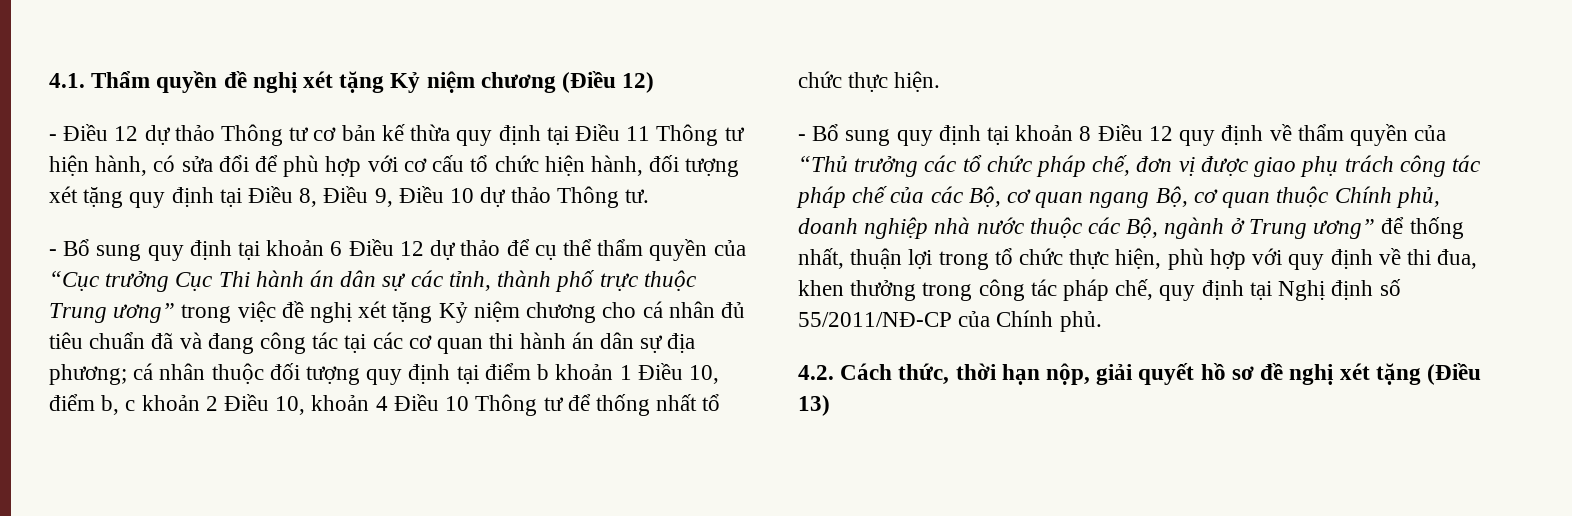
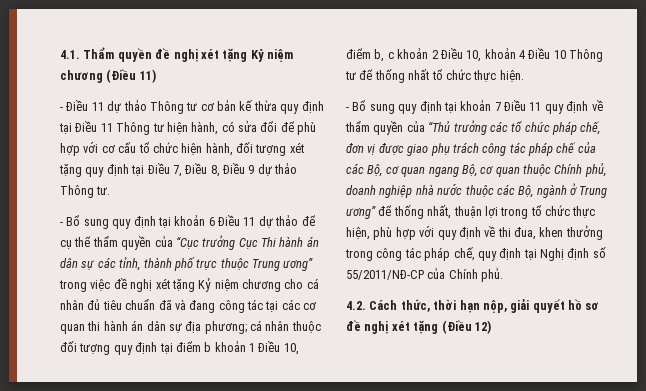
[622,72,655,93] 12) -> [139,69,156,83] 11)
[114,126,139,141] 12 -> [91,102,104,111] 11
[299,186,475,207] 8, Điều 9, Điều 10 -> [172,163,255,177] 7, Điều 8, Điều 9
[399,241,424,256] 12 -> [243,217,256,226] 11
[1079,124,1173,141] 8 Điều 12 -> [494,100,542,111] 7 Điều 11
[798,395,830,416] 13) -> [474,320,491,334] 12)

